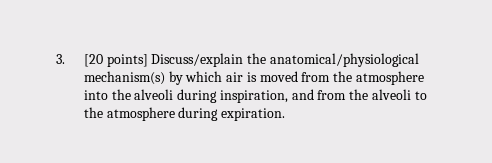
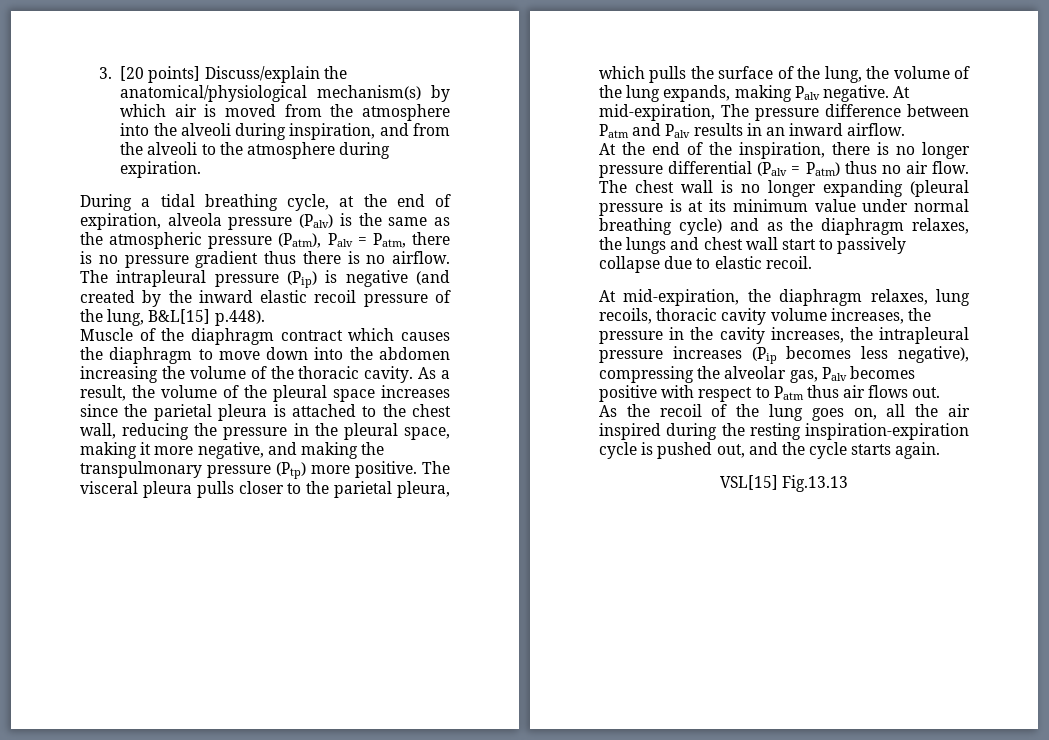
(286, 114) none -> [80,194,451,211] [80,213,451,230] [80,232,451,249] [80,251,450,268] [80,270,450,288] [80,290,451,307] [80,309,265,326] [80,328,450,345] [80,347,450,364] [80,366,450,383] [80,385,450,402] [80,404,451,421] [80,423,450,440] [80,442,385,459] [80,461,450,479] [80,481,450,498] [599,66,970,83] [599,85,911,102] [599,104,969,121] [599,123,906,138] [599,142,970,159] [599,161,969,178] [599,180,969,197] [599,199,969,216] [599,218,969,235] [599,237,907,254] [599,256,812,273] [599,289,970,306] [599,308,931,325] [599,327,969,344] [599,346,969,364] [599,366,915,383] [599,385,941,402] [599,404,970,421] [599,423,969,440] [599,442,941,459] [719,475,849,492] // During a tidal breathing cycle, at the end of expiration, alveola pressure (Palv) is the same as the atmospheric pressure (Patm), Palv = Patm, there is no pressure gradient thus there is no airflow. The intrapleural pressure (Pip) is negative (and created by the inward elastic recoil pressure of the lung, B&L[15] p.448). // Muscle of the diaphragm contract which causes the diaphragm to move down into the abdomen increasing the volume of the thoracic cavity. As a result, the volume of the pleural space increases since the parietal pleura is attached to the chest wall, reducing the pressure in the pleural space, making it more negative, and making the transpulmonary pressure (Ptp) more positive. The visceral pleura pulls closer to the parietal pleura, which pulls the surface of the lung, the volume of the lung expands, making Palv negative. At mid-expiration, The pressure difference between Patm and Palv results in an inward airflow. // At the end of the inspiration, there is no longer pressure differential (Palv = Patm) thus no air flow. The chest wall is no longer expanding (pleural pressure is at its minimum value under normal breathing cycle) and as the diaphragm relaxes, the lungs and chest wall start to passively collapse due to elastic recoil. // At mid-expiration, the diaphragm relaxes, lung recoils, thoracic cavity volume increases, the pressure in the cavity increases, the intrapleural pressure increases (Pip becomes less negative), compressing the alveolar gas, Palv becomes positive with respect to Patm thus air flows out. // As the recoil of the lung goes on, all the air inspired during the resting inspiration-expiration cycle is pushed out, and the cycle starts again. // VSL[15] Fig.13.13

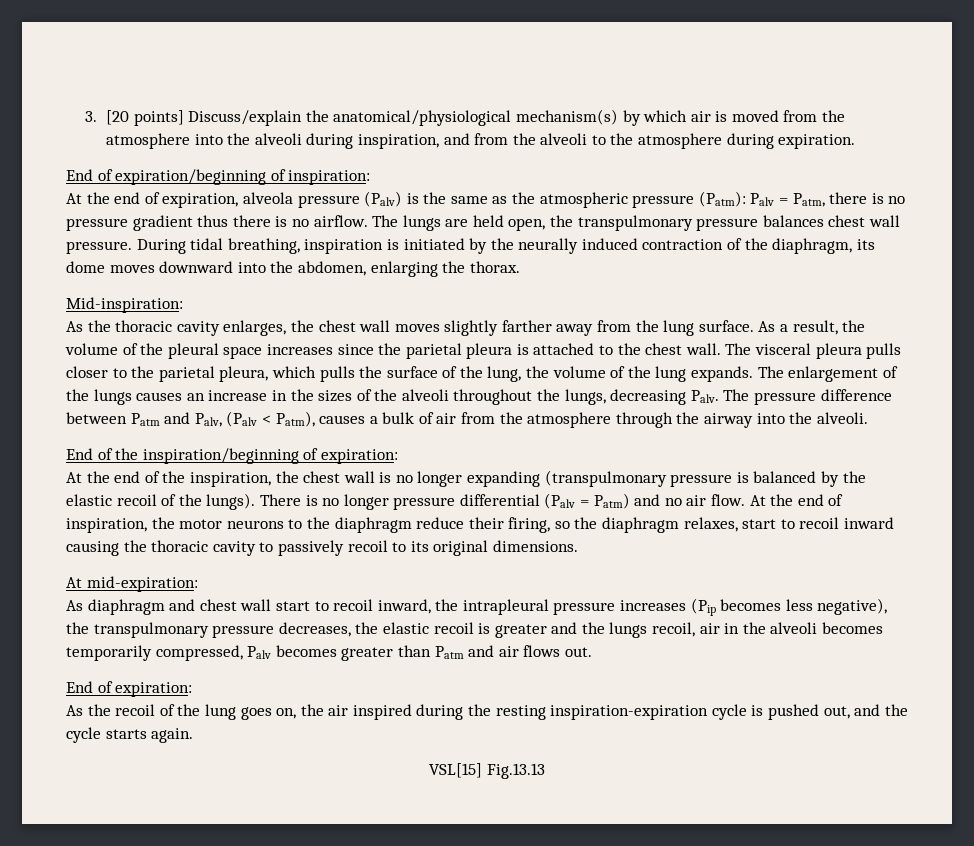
[80,194,355,211] During a tidal breathing cycle, at -> [66,169,371,185] [66,193,82,204] End of expiration/beginning of inspiration: // At
[278,233,322,248] (Patm), -> [698,191,746,207] (Patm):
[116,270,450,288] [80,290,451,307] [80,309,265,326] [80,328,450,345] [80,347,450,364] [80,366,414,383] intrapleural pressure (Pip) is negative (and created by the inward elastic recoil pressure of the lung, B&L[15] p.448). // Muscle of the diaphragm contract which causes the diaphragm to move down into the abdomen increasing the volume of the thoracic cavity. -> [402,215,901,231] [66,238,875,254] [66,261,520,277] [66,297,183,313] [66,320,754,336] lungs are held open, the transpulmonary pressure balances chest wall pressure. During tidal breathing, inspiration is initiated by the neurally induced contraction of the diaphragm, its dome moves downward into the abdomen, enlarging the thorax. // Mid-inspiration: // As the thoracic cavity enlarges, the chest wall moves slightly farther away from the lung surface.
[80,423,450,440] [80,442,385,459] [80,461,417,479] wall, reducing the pressure in the pleural space, making it more negative, and making the transpulmonary pressure (Ptp) more positive. -> [685,343,721,355] wall.
[663,85,911,102] [599,104,715,121] expands, making Palv negative. At mid-expiration, -> [691,366,898,382] [66,389,719,405] expands. The enlargement of the lungs causes an increase in the sizes of the alveoli throughout the lungs, decreasing Palv.
[665,123,906,138] Palv results in an inward airflow. -> [194,411,868,428] [66,448,398,464] Palv, (Palv < Patm), causes a bulk of air from the atmosphere through the airway into the alveoli. // End of the inspiration/beginning of expiration:
[832,142,870,155] there -> [275,470,866,487] [66,493,301,510] the chest wall is no longer expanding (transpulmonary pressure is balanced by the elastic recoil of the lungs). There
[844,161,877,174] thus -> [634,494,661,506] and
[599,180,969,197] [599,199,969,216] [599,218,969,235] [599,237,667,254] The chest wall is no longer expanding (pleural pressure is at its minimum value under normal breathing cycle) and as the diaphragm relaxes, the lungs -> [749,494,844,506] [66,517,895,533] [66,540,578,556] [66,576,198,592] [66,599,165,615] At the end of inspiration, the motor neurons to the diaphragm reduce their firing, so the diaphragm relaxes, start to recoil inward causing the thoracic cavity to passively recoil to its original dimensions. // At mid-expiration: // As diaphragm
[837,237,907,254] [599,256,812,273] [599,289,970,306] [599,308,931,325] [599,327,844,344] passively collapse due to elastic recoil. // At mid-expiration, the diaphragm relaxes, lung recoils, thoracic cavity volume increases, the pressure in the cavity increases, -> [333,599,431,614] recoil inward,
[599,366,915,383] [599,385,839,402] compressing the alveolar gas, Palv becomes positive with respect to Patm thus -> [66,622,884,638] [66,645,495,661] the transpulmonary pressure decreases, the elastic recoil is greater and the lungs recoil, air in the alveoli becomes temporarily compressed, Palv becomes greater than Patm and
(941, 392) none -> [66,681,193,697] // End of expiration:
[886,404,906,417] all -> (297, 713) none

